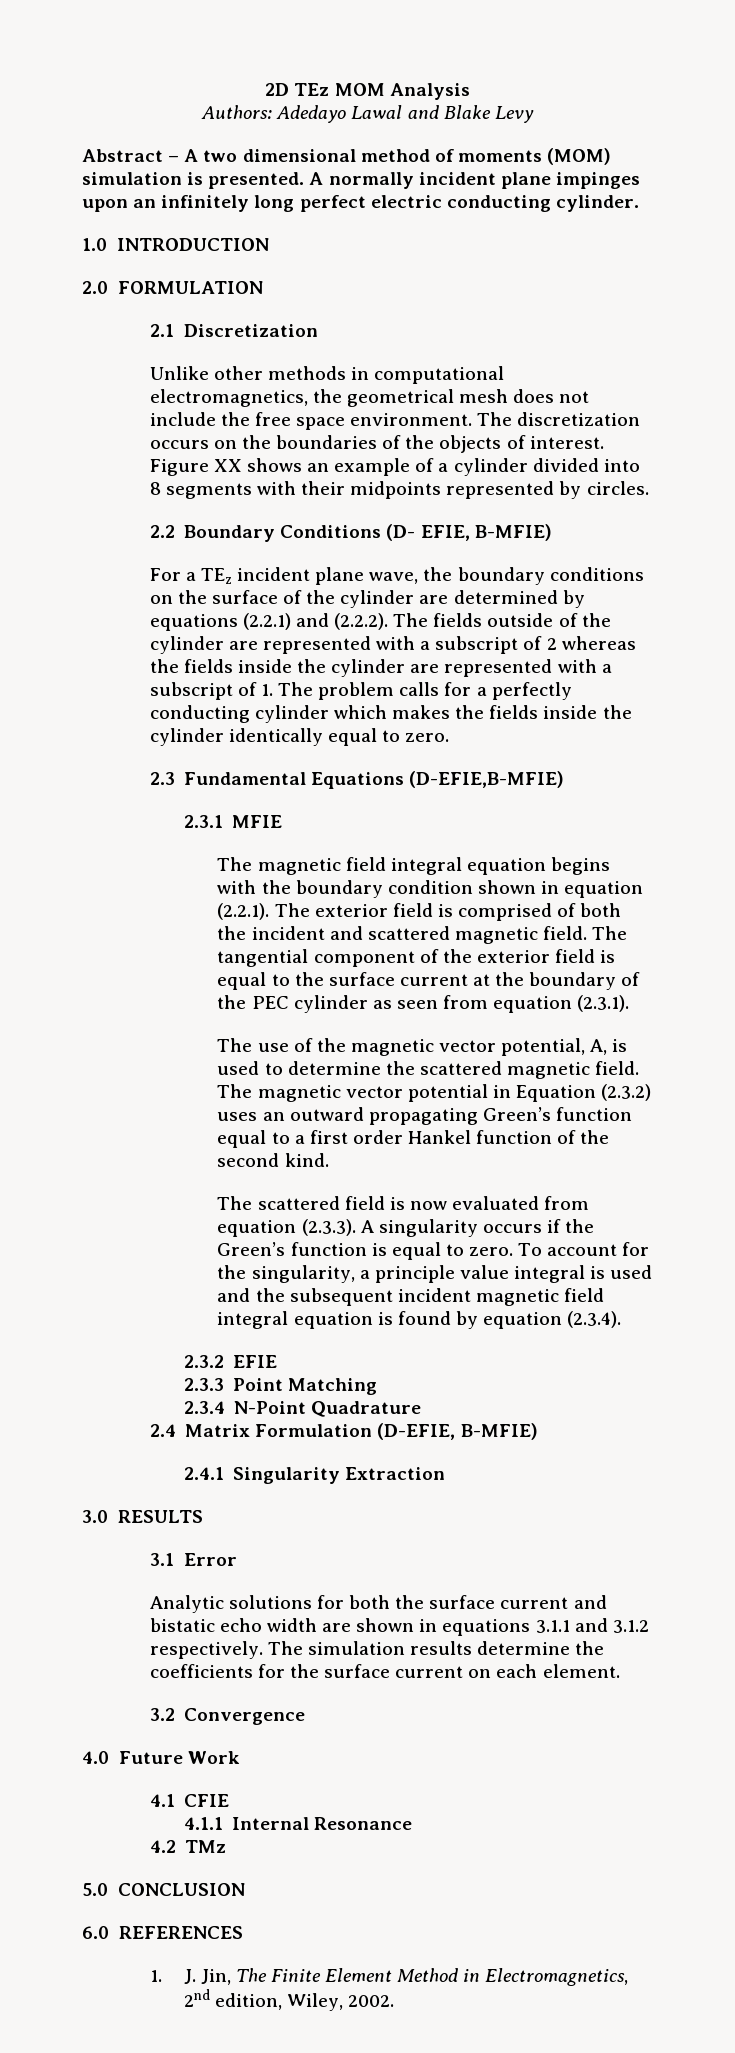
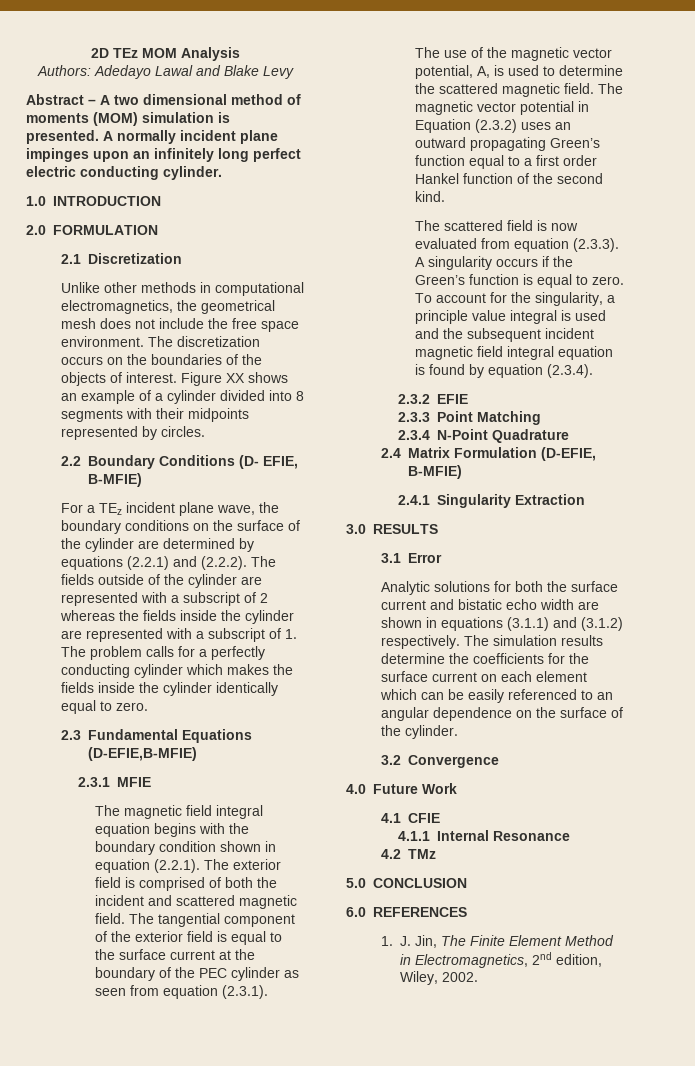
[535,1618,649,1633] 3.1.1 and 3.1.2 -> [506,617,623,631] (3.1.1) and (3.1.2)
[542,1664,620,1678] element. -> [535,671,587,682] [379,689,613,703] [380,707,623,721] [380,725,458,739] element which can be easily referenced to an angular dependence on the surface of the cylinder.

